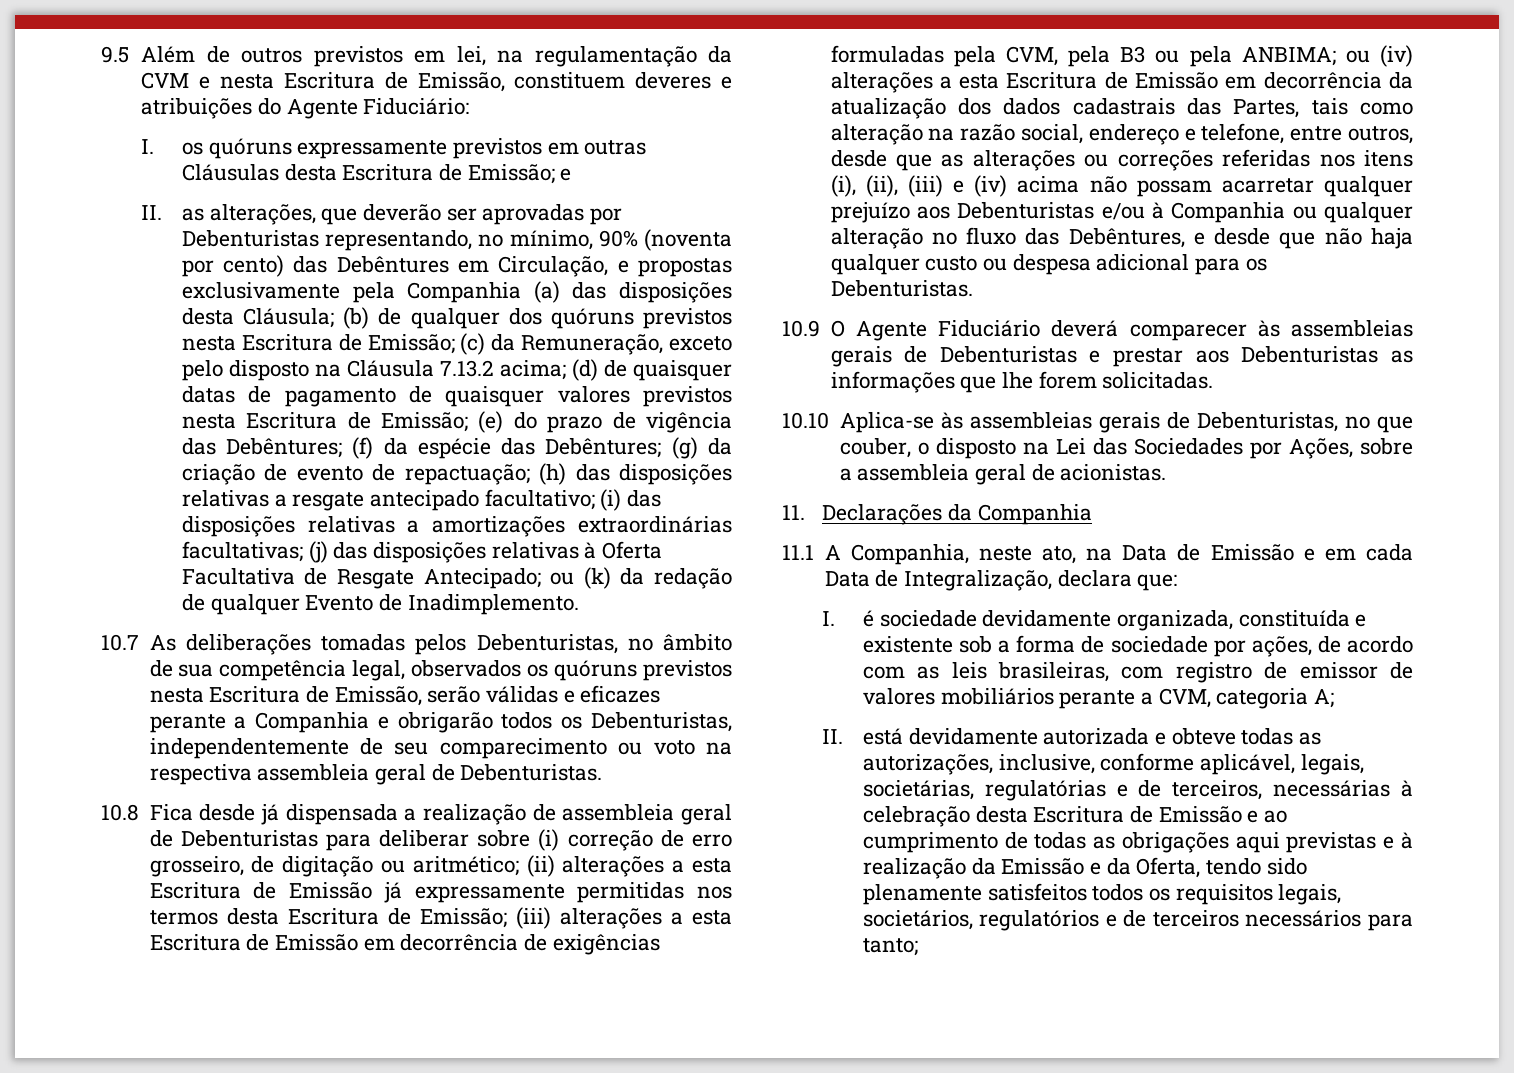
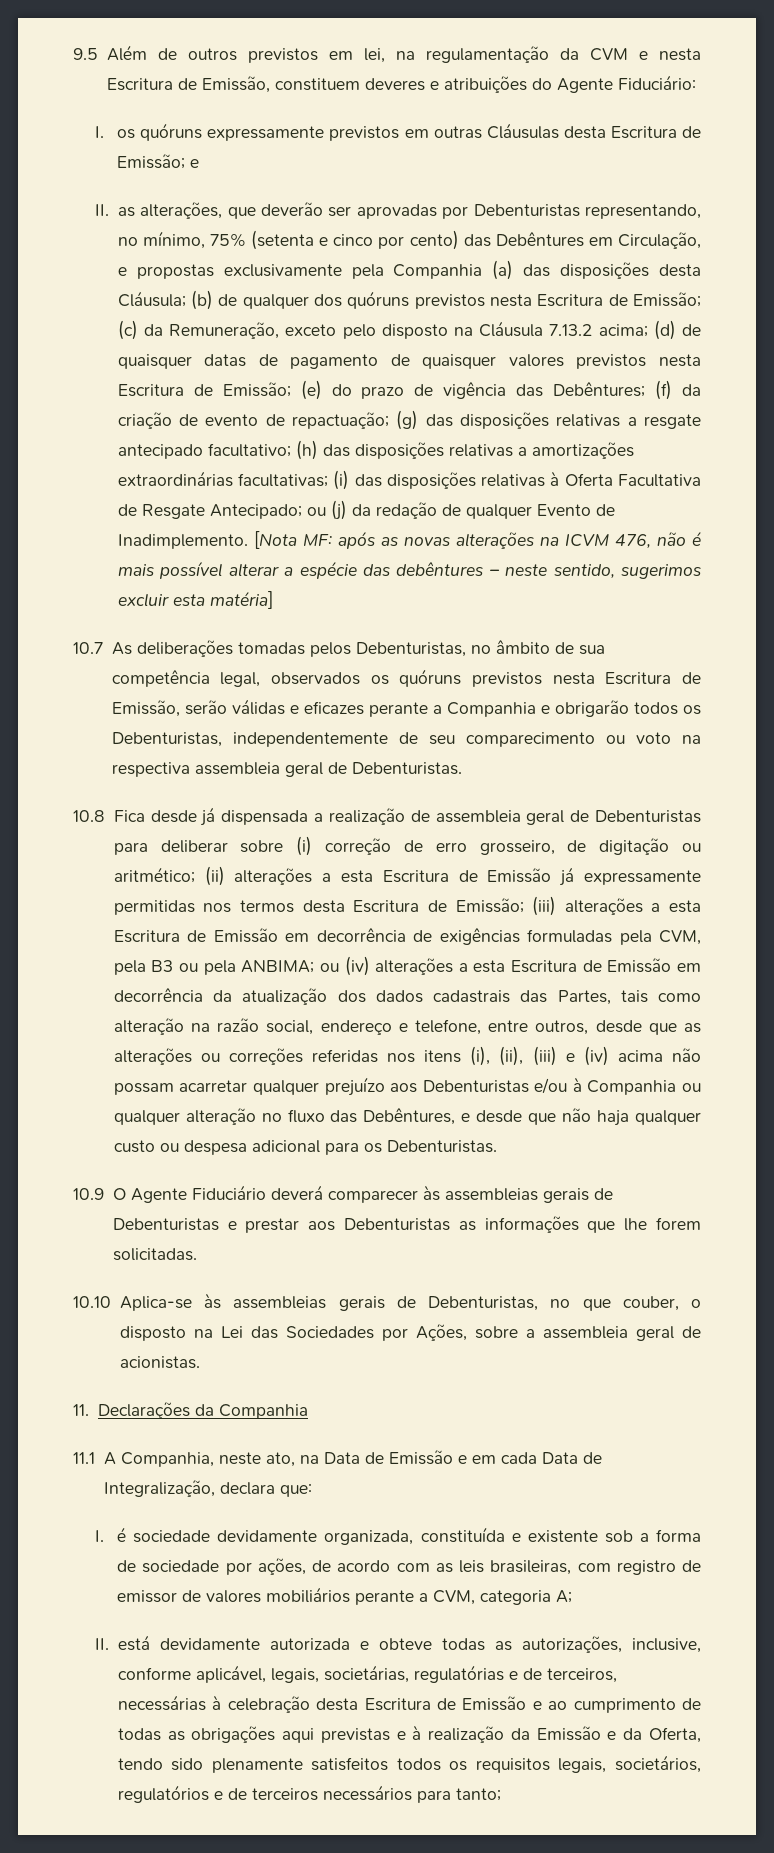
[598,229,732,251] 90% (noventa -> [210,230,374,250] 75% (setenta e cinco
[417,437,732,459] espécie das Debêntures; (g) da -> (702, 390) none
[539,463,567,485] (h) -> [396,410,419,430] (g)
[600,489,622,511] (i) -> [295,440,318,460] (h)
[308,541,328,563] (j) -> [333,470,350,490] (i)
[583,567,611,589] (k) -> [330,500,347,520] (j)
(579, 604) none -> [253,531,701,549] [117,561,703,579] [117,591,273,609] [Nota MF: após as novas alterações na ICVM 476, não é mais possível alterar a espécie das debêntures – neste sentido, sugerimos excluir esta matéria]

